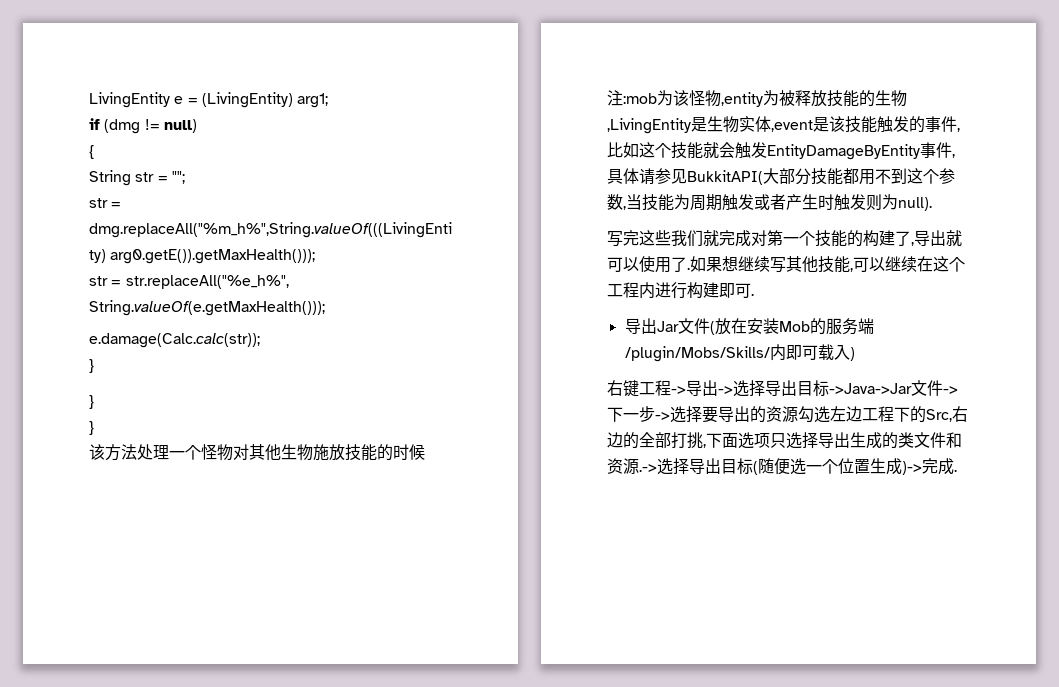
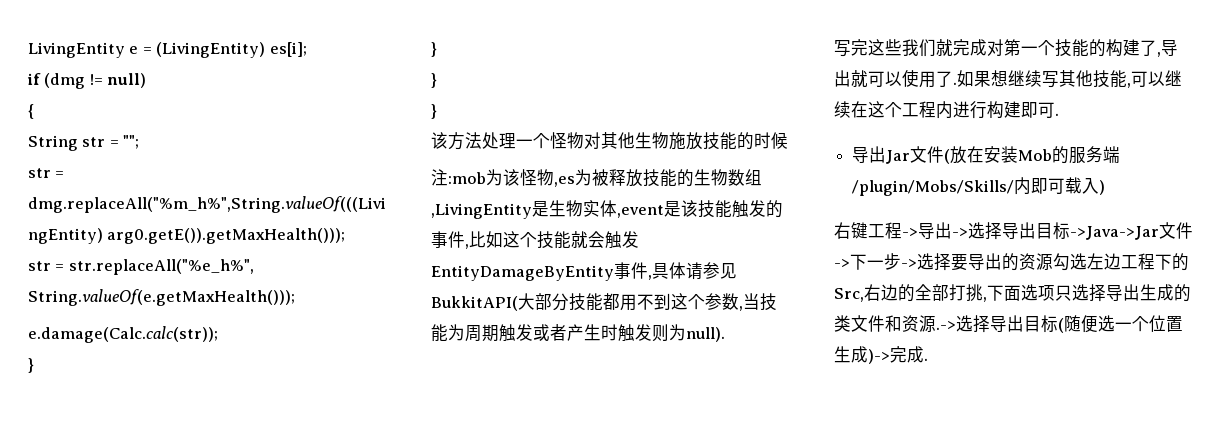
[297,93,329,108] arg1; -> [269,42,307,57] es[i];
(94, 428) none -> [431,104,437,119] // }
[721,92,763,107] ,entity -> [554,176,575,187] ,es
(907, 98) none -> [728,169,762,186] 数组

